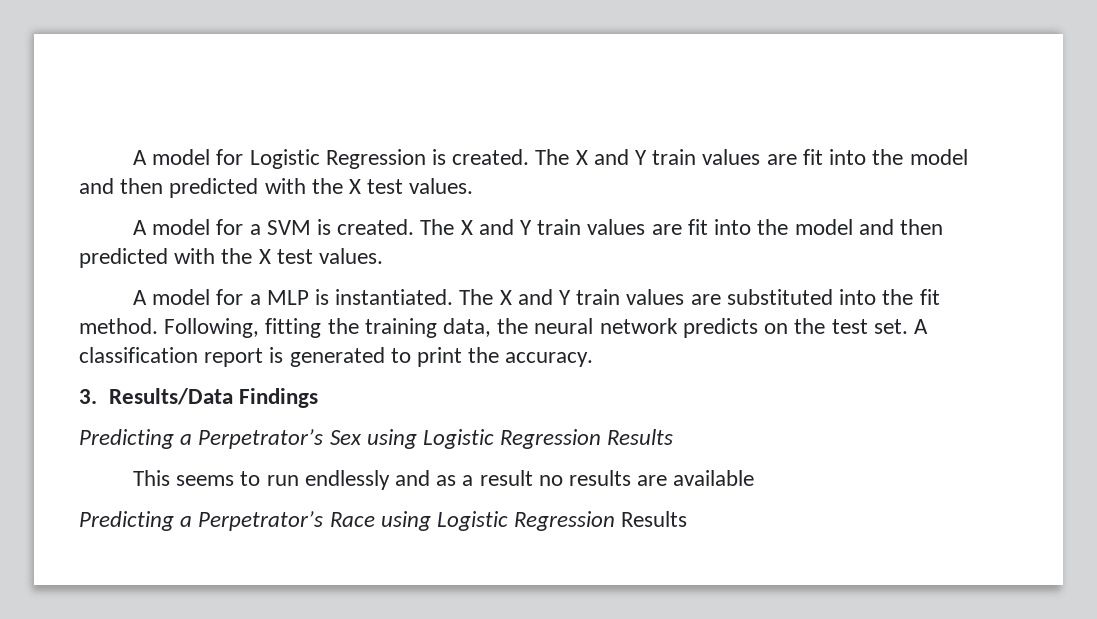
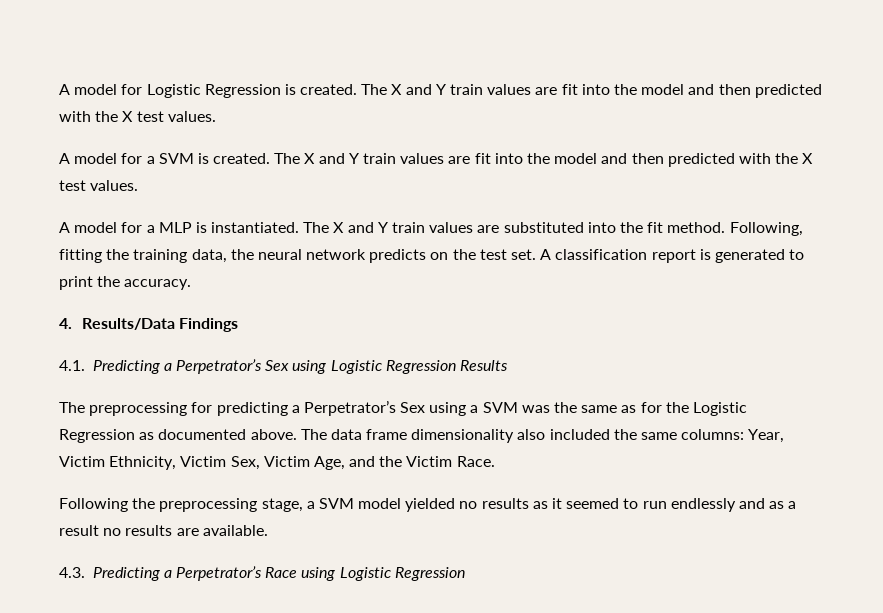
[79,389,97,404] 3. -> [59,318,72,329] 4.
(318, 398) none -> [59,360,85,371] 4.1.
[132,470,235,486] This seems -> [59,400,747,416] [59,429,785,443] [59,456,495,470] [59,498,620,512] The preprocessing for predicting a Perpetrator’s Sex using a SVM was the same as for the Logistic Regression as documented above. The data frame dimensionality also included the same columns: Year, Victim Ethnicity, Victim Sex, Victim Age, and the Victim Race. // Following the preprocessing stage, a SVM model yielded no results as it seemed
[673,470,755,486] available // -> [202,525,268,536] [59,567,85,578] available. // 4.3.
[621,511,688,527] Results -> (465, 574) none

